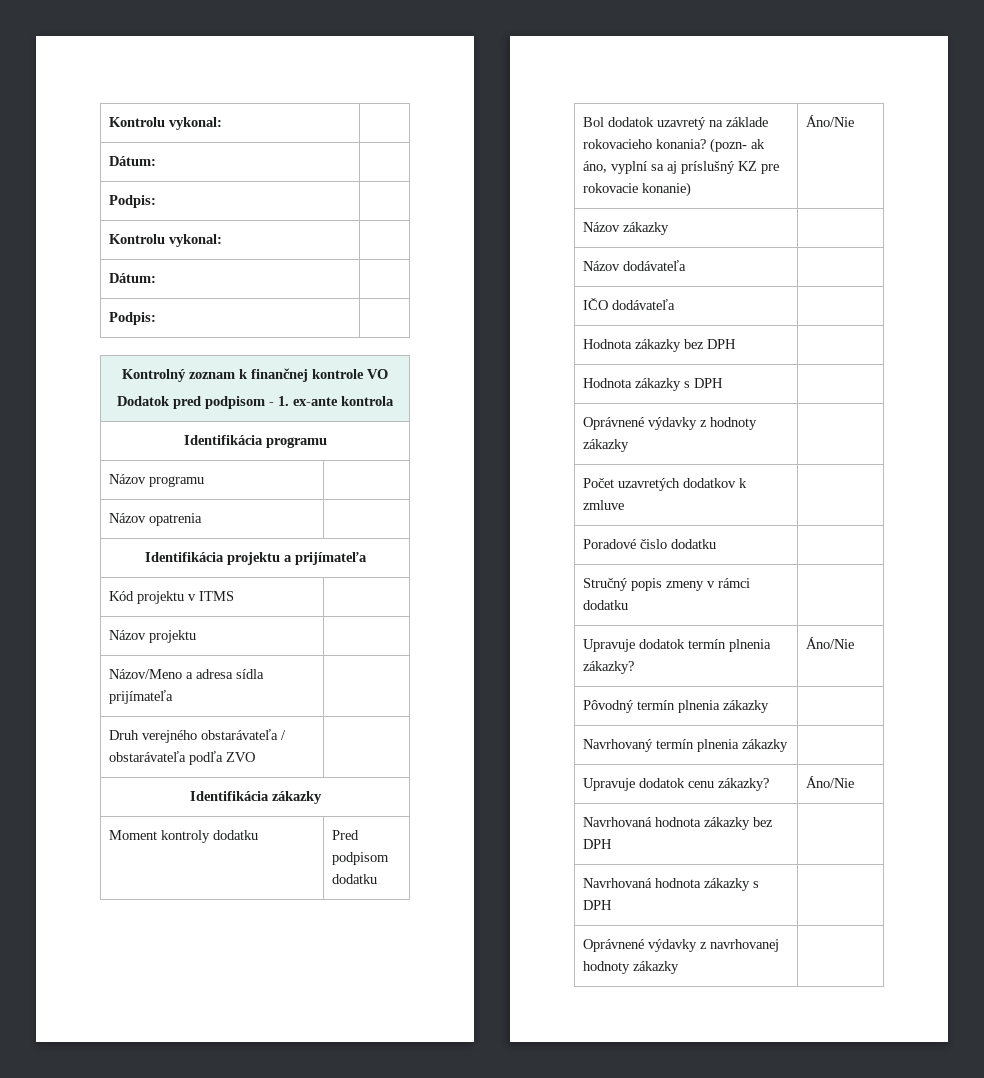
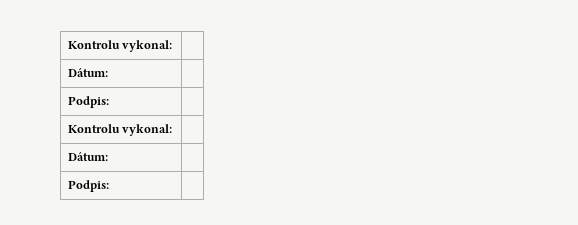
[121,368,388,382] [116,396,394,409] [183,435,327,448] [108,474,204,487] [108,513,202,526] [144,552,367,565] [108,591,234,604] [108,630,196,643] [108,669,264,679] [108,690,173,704] [108,729,286,743] [108,751,255,765] [189,791,322,804] [108,830,258,843] [331,830,359,840] [331,852,389,865] [331,874,377,884] [582,117,768,130] [582,138,765,153] [582,161,779,174] [582,182,691,197] [805,115,854,127] [582,222,669,235] [582,260,686,271] [582,298,675,310] [582,339,736,352] [582,378,723,391] [582,417,757,430] [582,439,629,452] [582,478,747,491] [582,500,624,510] [582,539,716,549] [582,578,750,591] [582,600,628,610] [582,639,771,652] [582,661,634,674] [805,637,854,649] [582,700,769,713] [582,739,788,752] [582,778,769,791] [805,776,854,788] [582,817,773,830] [582,839,612,849] [582,878,759,891] [582,900,612,910] [582,939,779,952] [582,961,679,974] // Kontrolný zoznam k finančnej kontrole VO // Dodatok pred podpisom - 1. ex-ante kontrola // Identifikácia programu // Názov programu | // Názov opatrenia | // Identifikácia projektu a prijímateľa // Kód projektu v ITMS | // Názov projektu | // Názov/Meno a adresa sídla prijímateľa | // Druh verejného obstarávateľa / obstarávateľa podľa ZVO | // Identifikácia zákazky // Moment kontroly dodatku | Pred podpisom dodatku // Bol dodatok uzavretý na základe rokovacieho konania? (pozn- ak áno, vyplní sa aj príslušný KZ pre rokovacie konanie) | Áno/Nie // Názov zákazky | // Názov dodávateľa | // IČO dodávateľa | // Hodnota zákazky bez DPH | // Hodnota zákazky s DPH | // Oprávnené výdavky z hodnoty zákazky | // Počet uzavretých dodatkov k zmluve | // Poradové čislo dodatku | // Stručný popis zmeny v rámci dodatku | // Upravuje dodatok termín plnenia zákazky? | Áno/Nie // Pôvodný termín plnenia zákazky | // Navrhovaný termín plnenia zákazky | // Upravuje dodatok cenu zákazky? | Áno/Nie // Navrhovaná hodnota zákazky bez DPH | // Navrhovaná hodnota zákazky s DPH | // Oprávnené výdavky z navrhovanej hodnoty zákazky | -> (109, 186) none

